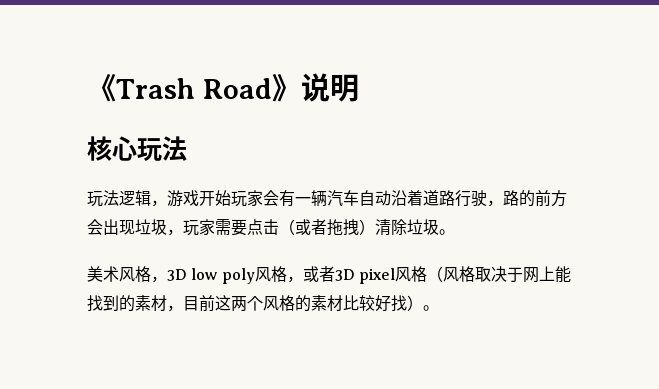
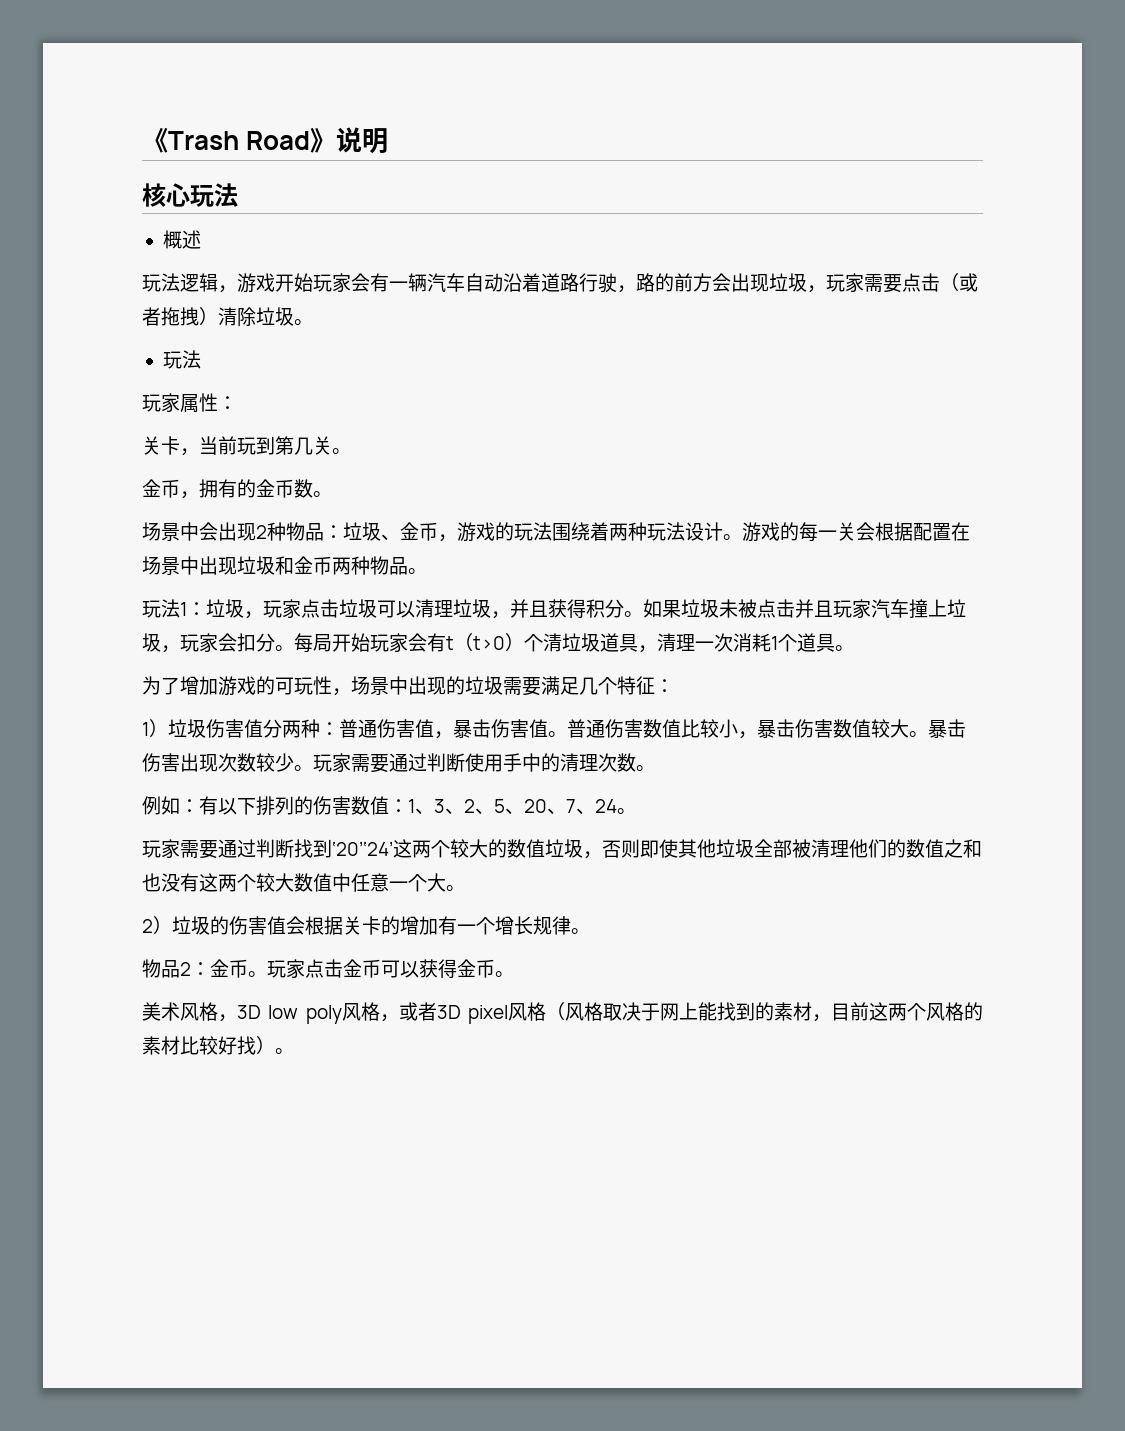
(187, 148) none -> [162,230,201,249] // 概述
(455, 232) none -> [162,350,201,369] [142,393,237,413] [142,436,351,456] [142,479,332,499] [142,522,970,542] [142,556,427,575] [142,599,966,619] [142,633,854,653] [142,676,674,696] [142,719,966,739] [142,753,655,773] [142,796,636,816] [142,839,982,859] [142,873,465,892] [142,916,590,935] [142,959,514,979] // 玩法 // 玩家属性： // 关卡，当前玩到第几关。 // 金币，拥有的金币数。 // 场景中会出现2种物品：垃圾、金币，游戏的玩法围绕着两种玩法设计。游戏的每一关会根据配置在场景中出现垃圾和金币两种物品。 // 玩法1：垃圾，玩家点击垃圾可以清理垃圾，并且获得积分。如果垃圾未被点击并且玩家汽车撞上垃圾，玩家会扣分。每局开始玩家会有t（t>0）个清垃圾道具，清理一次消耗1个道具。 // 为了增加游戏的可玩性，场景中出现的垃圾需要满足几个特征： // 1）垃圾伤害值分两种：普通伤害值，暴击伤害值。普通伤害数值比较小，暴击伤害数值较大。暴击伤害出现次数较少。玩家需要通过判断使用手中的清理次数。 // 例如：有以下排列的伤害数值：1、3、2、5、20、7、24。 // 玩家需要通过判断找到‘20’‘24’这两个较大的数值垃圾，否则即使其他垃圾全部被清理他们的数值之和也没有这两个较大数值中任意一个大。 // 2）垃圾的伤害值会根据关卡的增加有一个增长规律。 // 物品2：金币。玩家点击金币可以获得金币。

